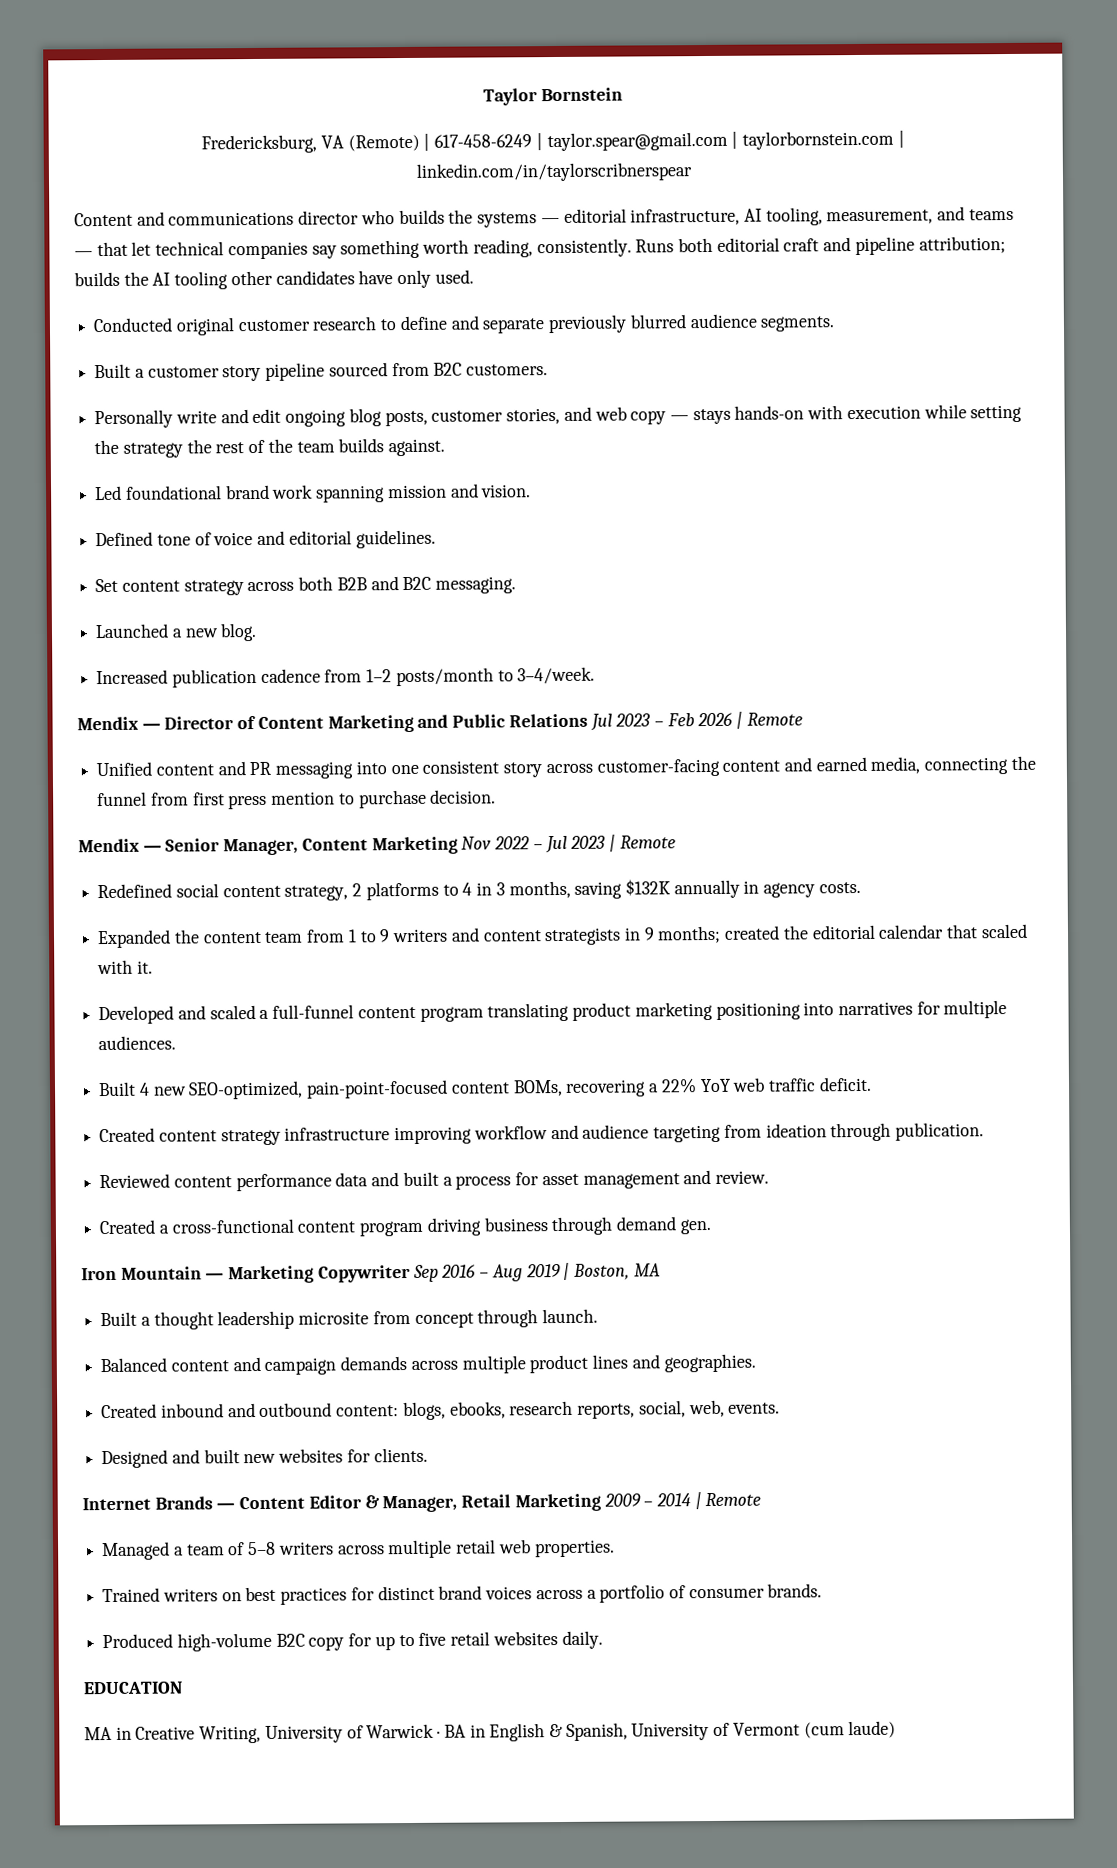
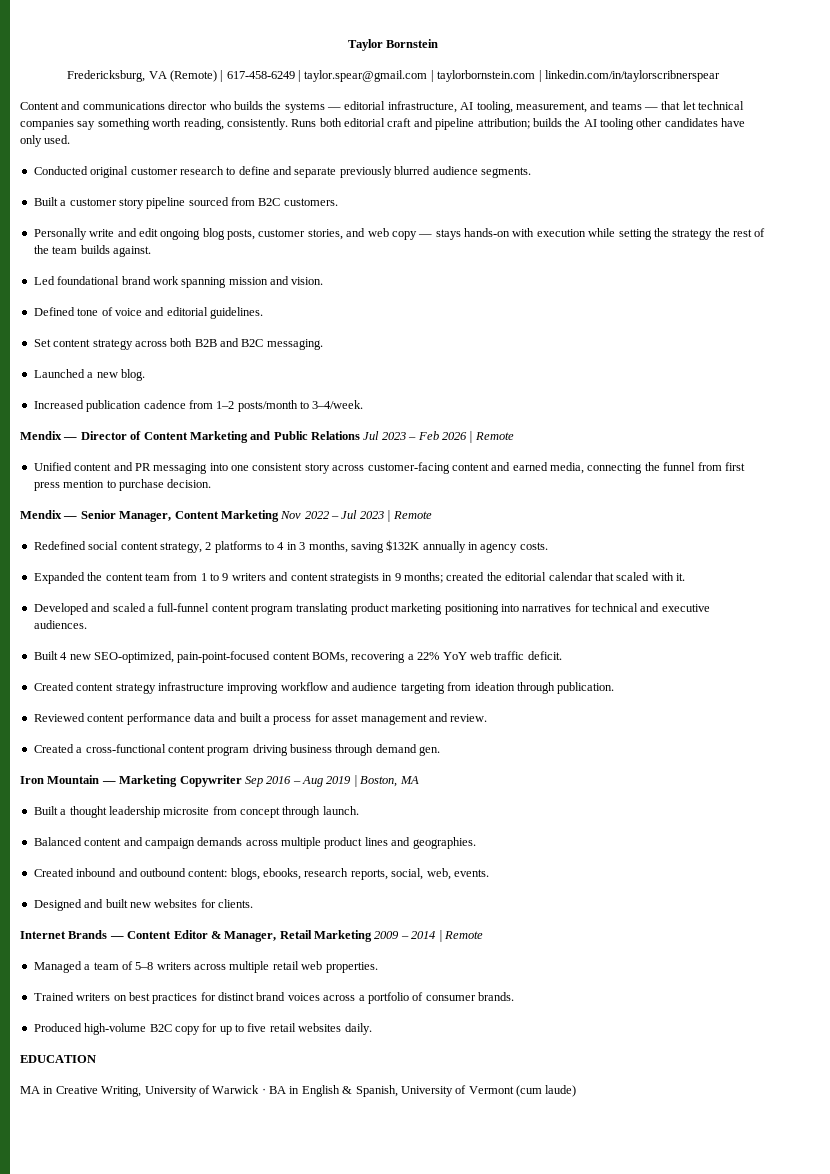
[943,1000,1008,1019] multiple -> [592,603,710,612] technical and executive

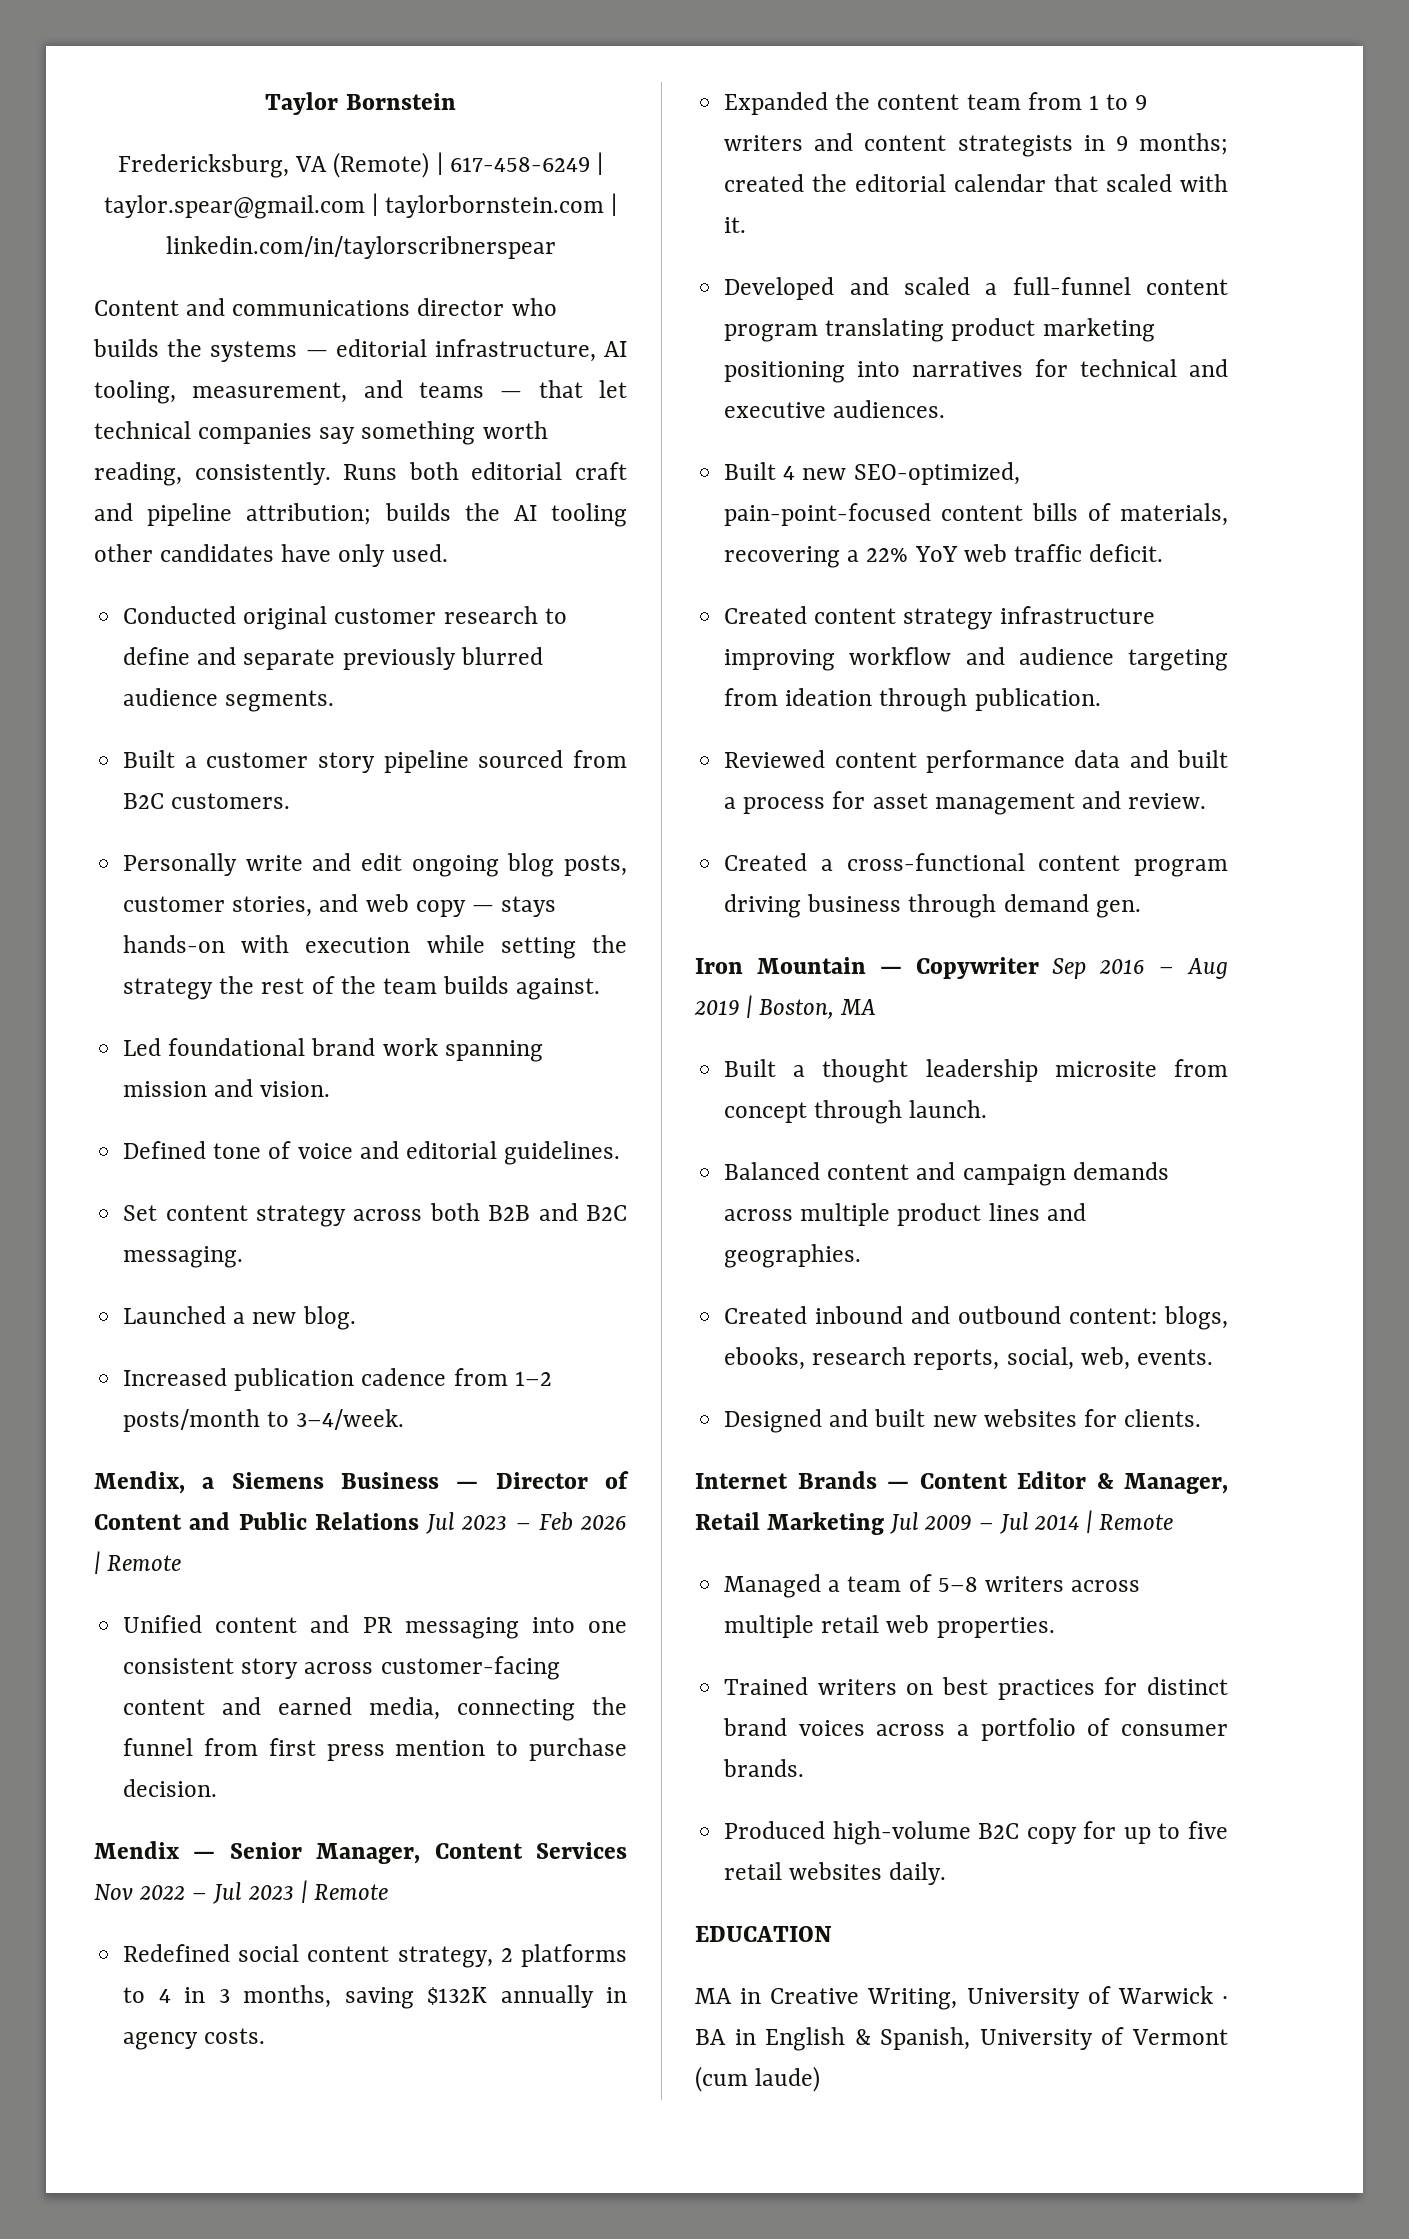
[20,431,62,440] Mendix -> [94,1471,439,1494] Mendix, a Siemens Business
[189,431,248,443] Marketing -> (182, 1522) none
[220,510,279,522] Marketing -> [536,1842,627,1859] Services
[312,652,348,663] BOMs, -> [1032,503,1228,526] bills of materials,
[119,775,178,787] Marketing -> (902, 970) none
(372, 936) none -> [890,1512,919,1534] Jul
(409, 937) none -> [999,1512,1028,1534] Jul

